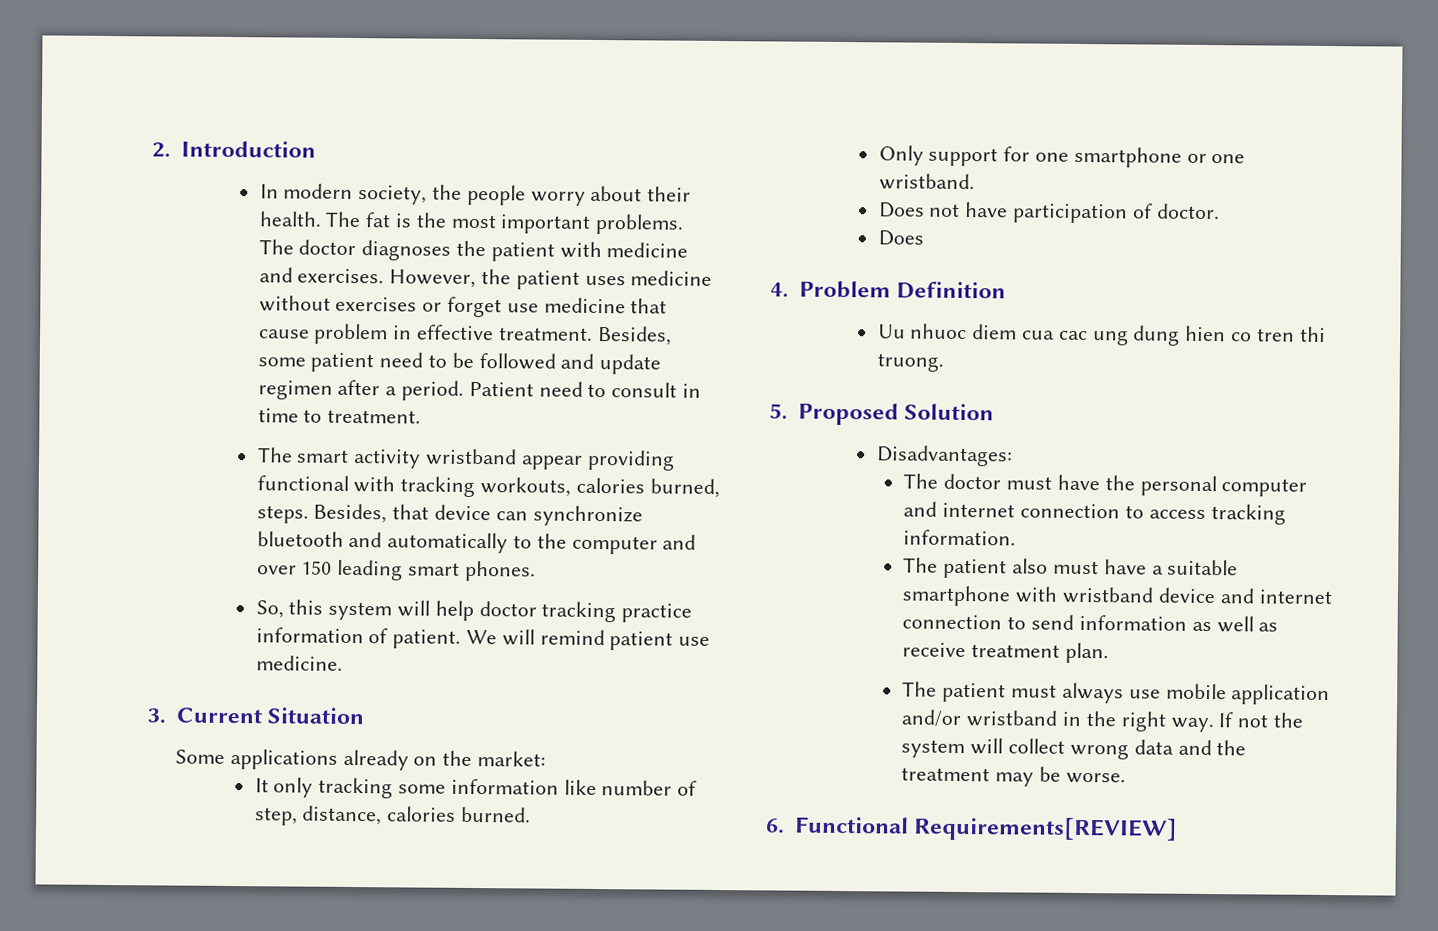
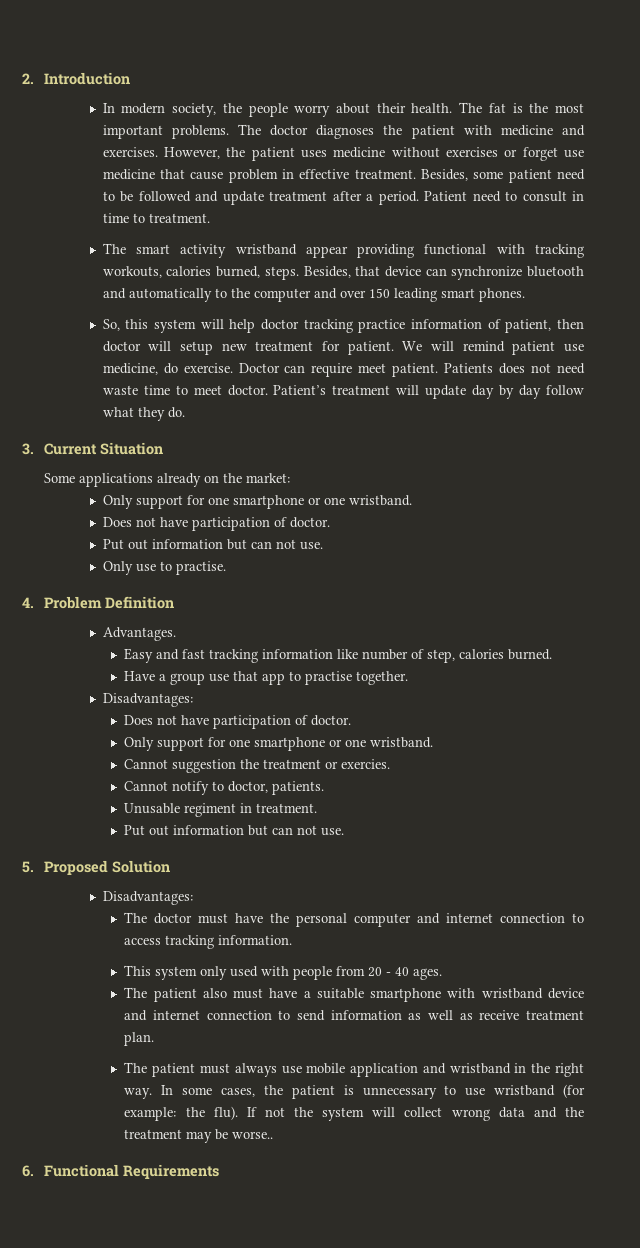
[257,380,333,400] regimen -> [269,191,328,201] treatment
(389, 636) none -> [505,319,584,333] [102,341,341,355] patient, then doctor will setup new treatment for
[255,655,343,671] medicine. -> [102,363,585,377] [102,385,584,399] [102,407,185,421] medicine, do exercise. Doctor can require meet patient. Patients does not need waste time to meet doctor. Patient’s treatment will update day by day follow what they do.
[254,777,698,799] [254,805,531,826] // It only tracking some information like number of step, distance, calories burned. -> (290, 478) none
[877,230,924,246] [770,280,1007,300] [877,323,1326,346] [876,353,944,372] Does // 4. Problem Definition // Uu nhuoc diem cua cac ung dung hien co tren thi truong. -> [102,539,323,550] [102,561,226,575] [22,596,174,609] [102,627,176,641] [124,648,553,663] [124,671,409,685] [102,693,193,707] [124,715,352,729] [124,737,434,751] [124,759,391,773] [124,781,325,795] [124,803,318,817] [124,825,345,836] Put out information but can not use. // Only use to practise. // 4. Problem Definition // Advantages. // Easy and fast tracking information like number of step, calories burned. // Have a group use that app to practise together. // Disadvantages: // Does not have participation of doctor. // Only support for one smartphone or one wristband. // Cannot suggestion the treatment or exercies. // Cannot notify to doctor, patients. // Unusable regiment in treatment. // Put out information but can not use.
(1017, 537) none -> [124,965,443,980] // This system only used with people from 20 - 40 ages.
[901,709,963,728] and/or -> [422,1063,446,1074] and
(1214, 725) none -> [161,1084,586,1099] [124,1106,238,1121] In some cases, the patient is unnecessary to use wristband (for example: the flu).
[1065,772,1126,784] worse. -> [232,1131,274,1139] worse..
[913,816,1179,842] Requirements[REVIEW] -> [122,1164,219,1179] Requirements

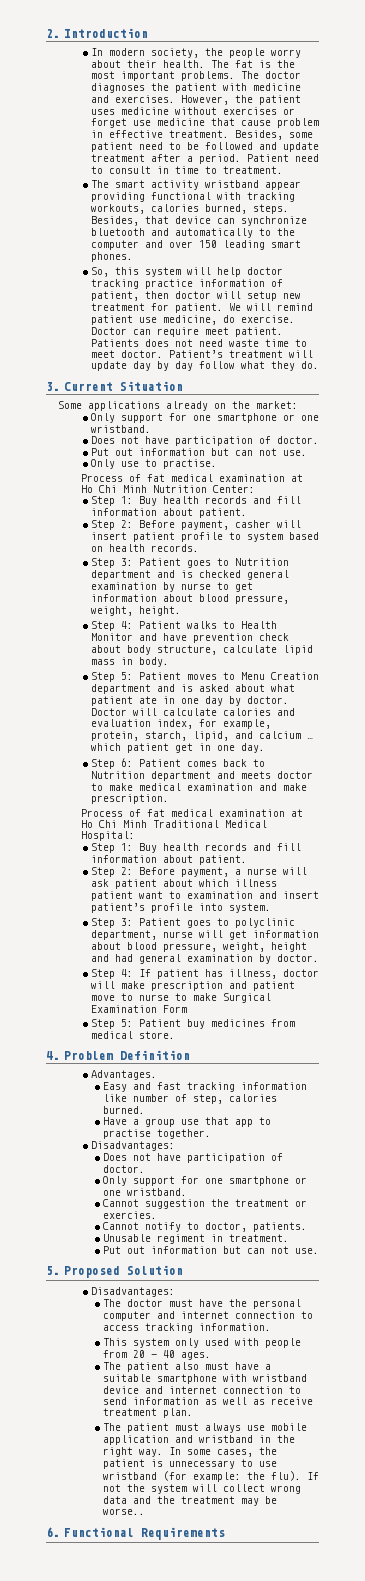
(226, 568) none -> [81,474,304,482] [81,485,256,493] [90,496,301,506] [90,508,247,518] [90,520,301,530] [90,532,319,542] [90,544,199,552] [90,558,289,568] [90,570,289,580] [90,582,253,592] [90,594,289,604] [90,606,181,616] [90,621,277,631] [90,633,289,643] [90,645,313,655] [90,657,169,667] [90,672,319,682] [90,684,295,694] [90,696,289,706] [90,708,295,716] [90,719,271,729] [90,731,313,741] [90,743,265,753] [90,758,265,769] [90,771,313,781] [90,783,307,791] [90,794,169,804] [81,809,304,817] [81,820,268,828] [81,831,136,841] [90,843,301,853] [90,855,247,865] [90,867,307,877] [90,879,277,889] [90,891,319,901] [90,903,271,913] [90,918,295,928] [90,930,319,940] [90,942,307,952] [90,954,319,964] [90,969,319,979] [90,981,295,991] [90,993,271,1003] [90,1005,187,1013] [90,1019,295,1029] [90,1031,175,1039] // Process of fat medical examination at Ho Chi Minh Nutrition Center: // Step 1: Buy health records and fill information about patient. // Step 2: Before payment, casher will insert patient profile to system based on health records. // Step 3: Patient goes to Nutrition department and is checked general examination by nurse to get information about blood pressure, weight, height. // Step 4: Patient walks to Health Monitor and have prevention check about body structure, calculate lipid mass in body. // Step 5: Patient moves to Menu Creation department and is asked about what patient ate in one day by doctor. Doctor will calculate calories and evaluation index, for example, protein, starch, lipid, and calcium … which patient get in one day. // Step 6: Patient comes back to Nutrition department and meets doctor to make medical examination and make prescription. // Process of fat medical examination at Ho Chi Minh Traditional Medical Hospital: // Step 1: Buy health records and fill information about patient. // Step 2: Before payment, a nurse will ask patient about which illness patient want to examination and insert patient’s profile into system. // Step 3: Patient goes to polyclinic department, nurse will get information about blood pressure, weight, height and had general examination by doctor. // Step 4: If patient has illness, doctor will make prescription and patient move to nurse to make Surgical Examination Form // Step 5: Patient buy medicines from medical store.

